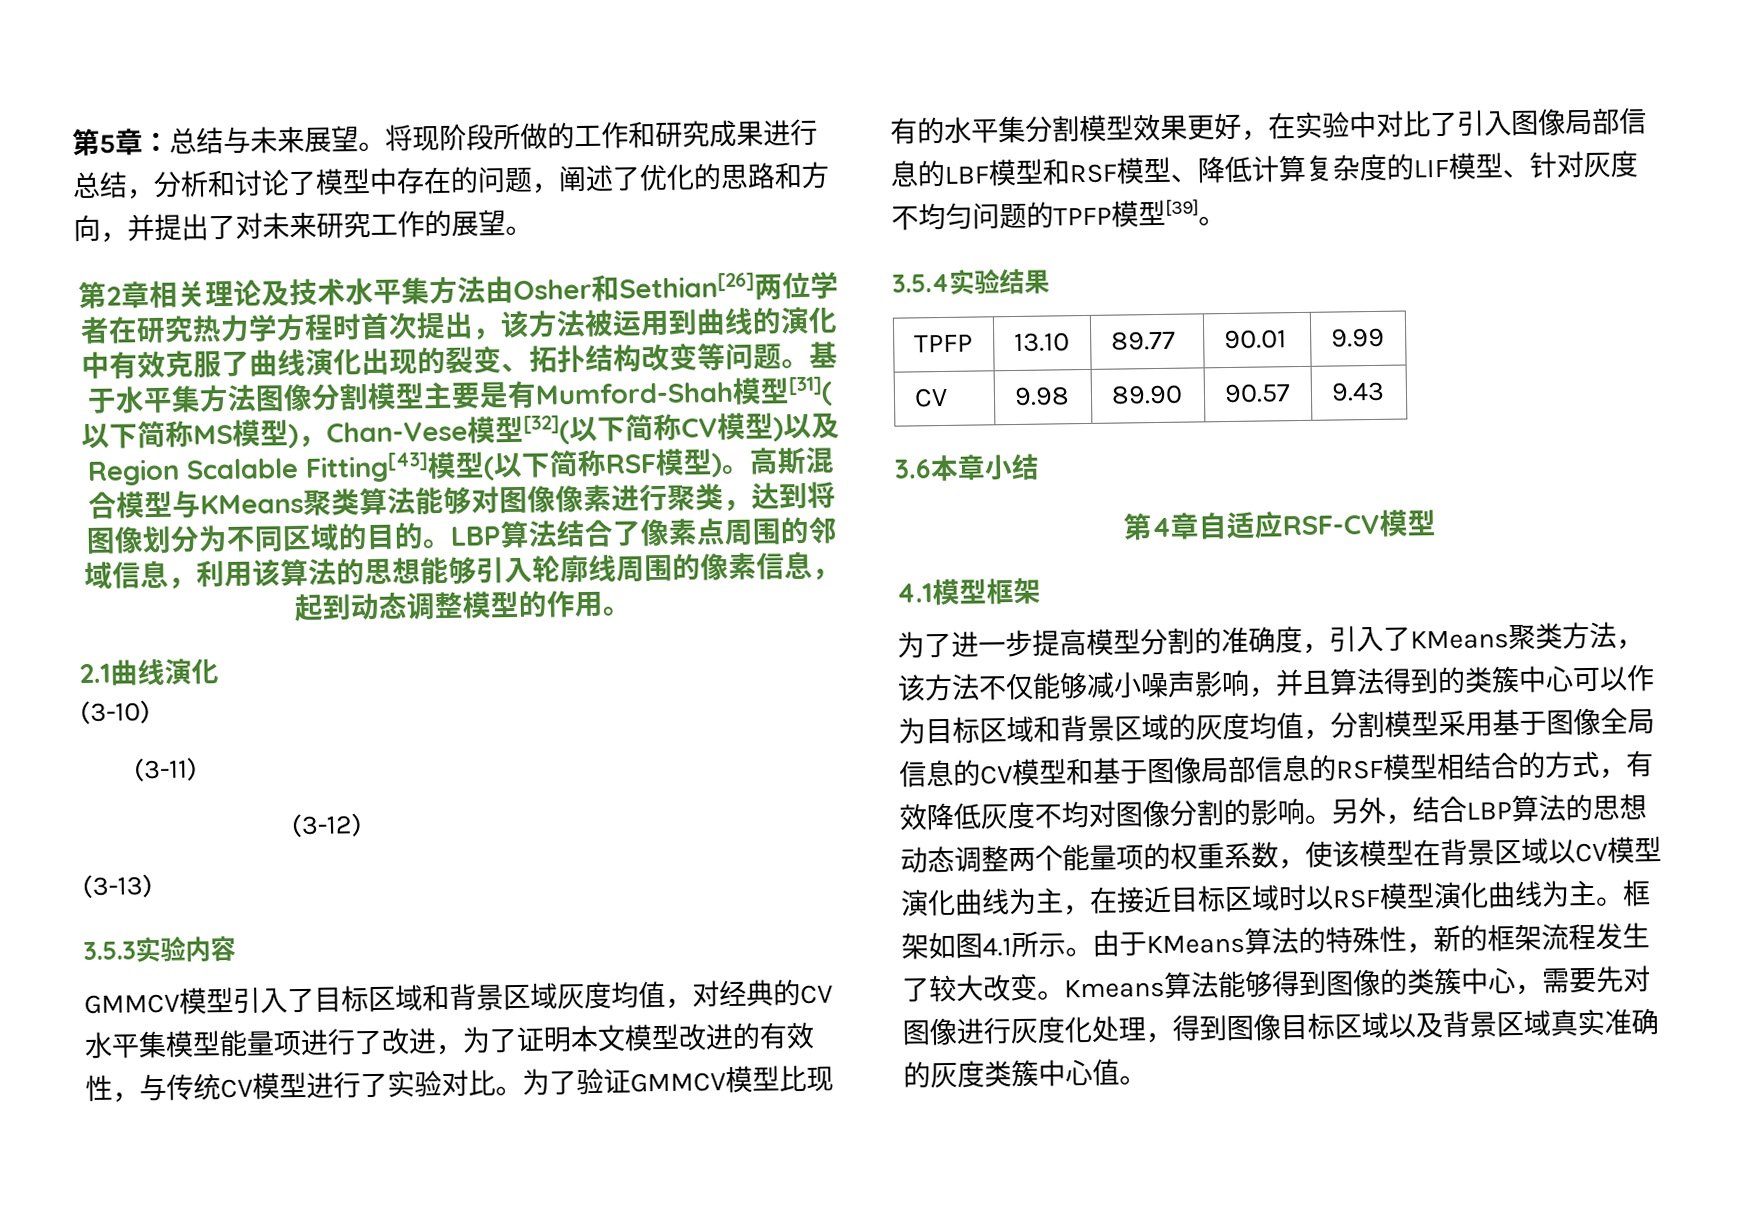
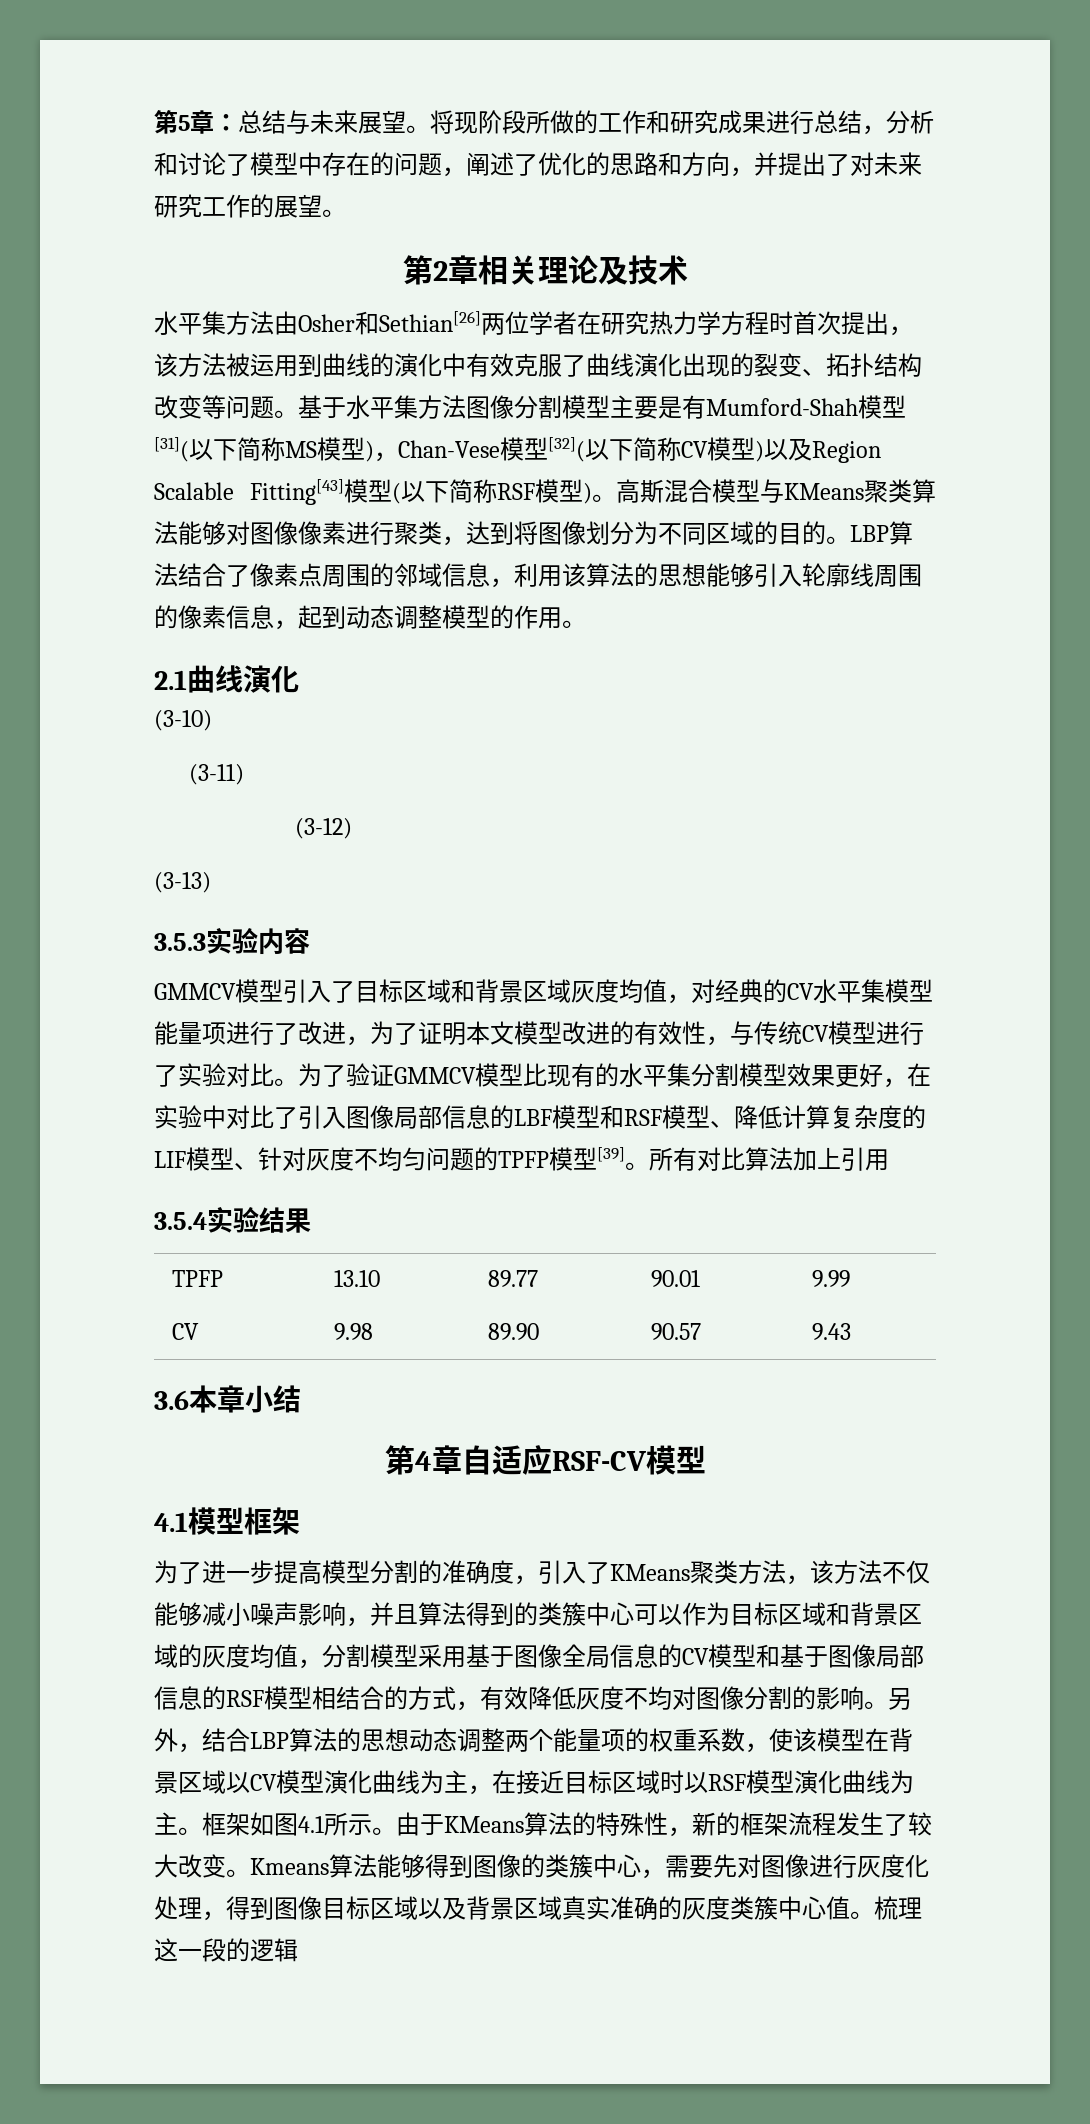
(346, 292) none -> (688, 270) //
(1226, 221) none -> [649,1147,889,1171] 所有对比算法加上引用
(1147, 1080) none -> [874,1896,922,1920] [154,1938,298,1962] 梳理这一段的逻辑

